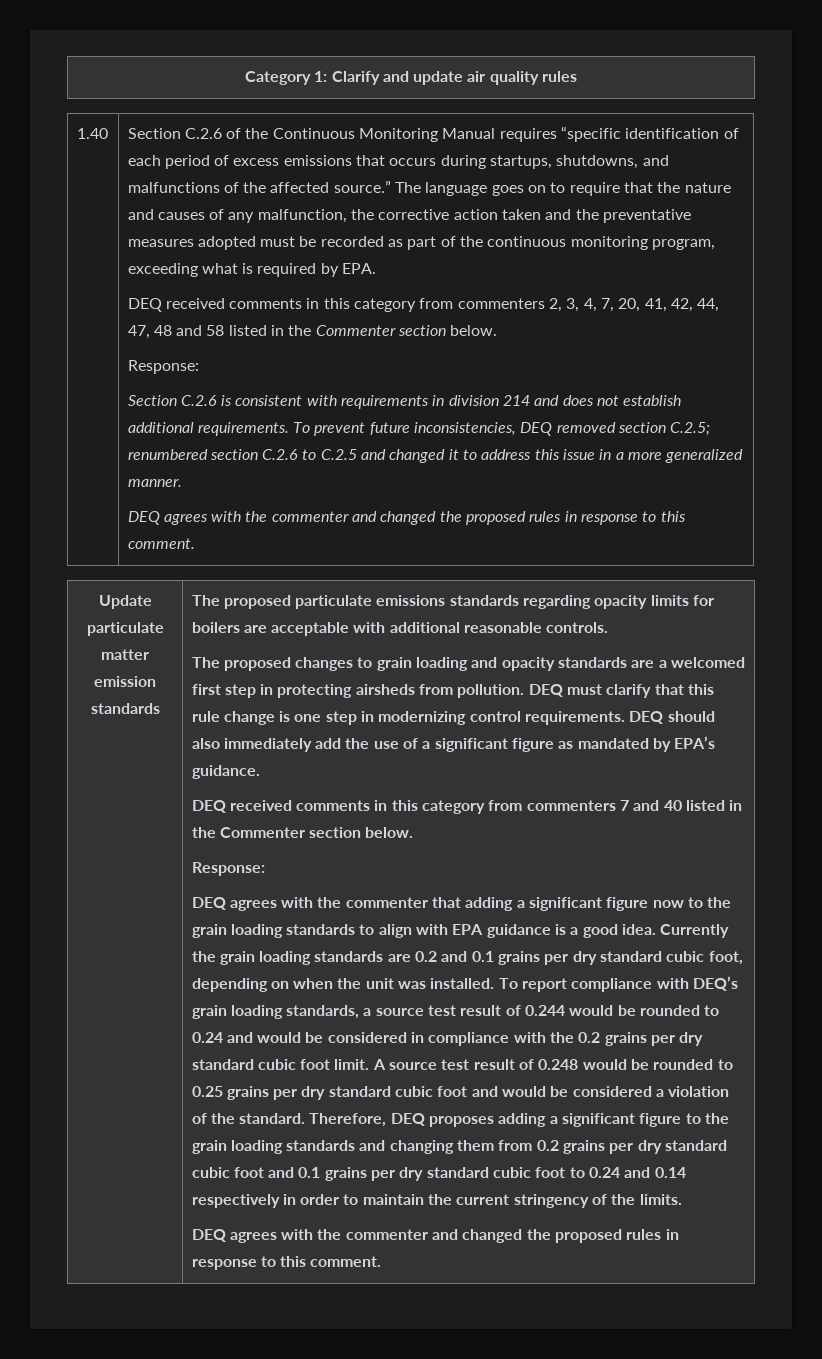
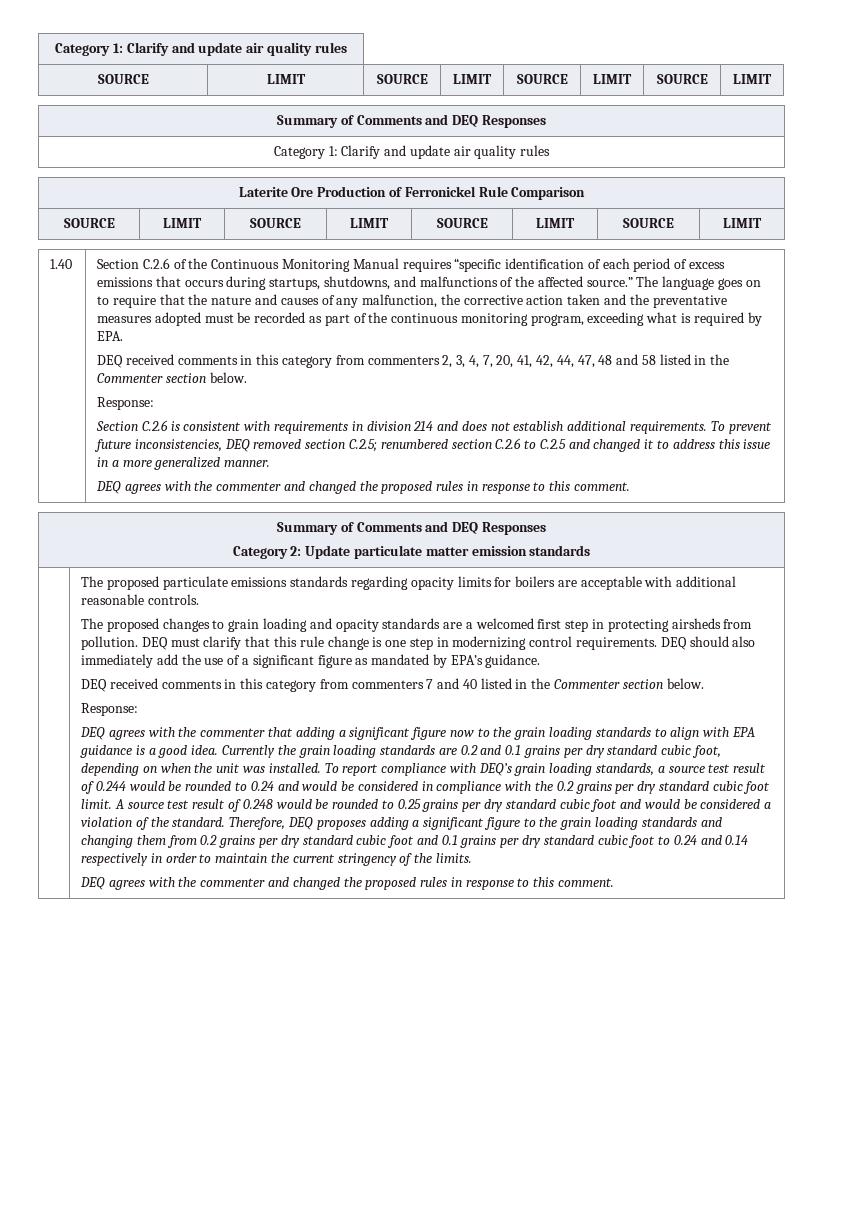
[244,71,578,85] Category 1: Clarify and update air quality rules -> [55,42,347,56] [97,74,149,84] [266,74,306,84] [376,74,428,84] [453,74,492,84] [516,74,568,84] [593,74,632,84] [656,74,708,84] [733,74,772,84] [277,114,546,128] [273,145,551,159] [238,186,586,200] [63,218,115,228] [163,218,202,228] [250,218,301,228] [350,218,389,228] [436,218,488,228] [536,218,575,228] [623,218,674,228] [723,218,762,228] Category 1: Clarify and update air quality rules // SOURCE | LIMIT | SOURCE | LIMIT | SOURCE | LIMIT | SOURCE | LIMIT // Summary of Comments and DEQ Responses // Category 1: Clarify and update air quality rules // Laterite Ore Production of Ferronickel Rule Comparison // SOURCE | LIMIT | SOURCE | LIMIT | SOURCE | LIMIT | SOURCE | LIMIT
(195, 543) none -> [277,521,546,535] [232,546,302,559] Summary of Comments and DEQ Responses // Category 2:
(160, 708) none -> (591, 550) //

